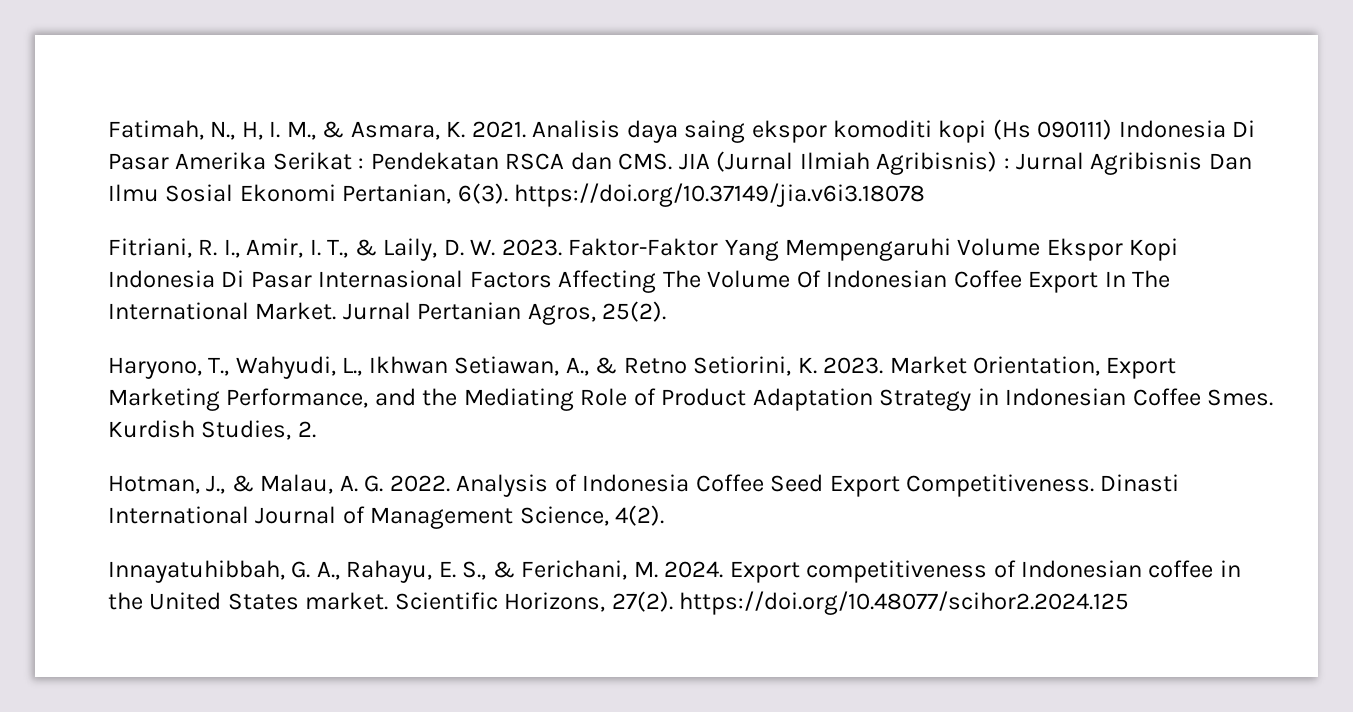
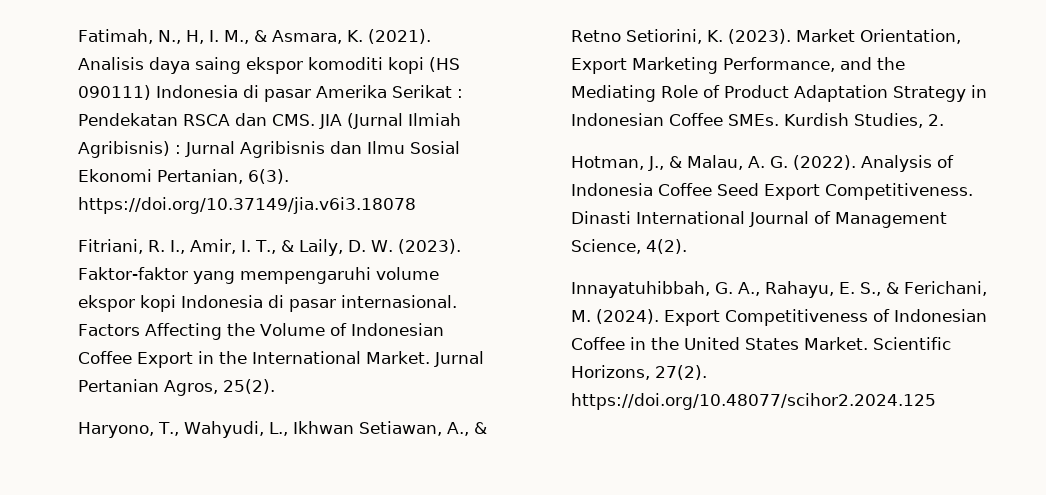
[471,121,526,138] 2021. -> [368,29,432,44] (2021).
[992,119,1031,140] (Hs -> [429,57,461,72] (HS
[1232,120,1256,137] [107,153,169,170] Di Pasar -> [243,85,312,102] di pasar
[1208,153,1252,170] Dan -> [330,141,363,154] dan
[501,238,1179,261] [107,270,821,293] 2023. Faktor-Faktor Yang Mempengaruhi Volume Ekspor Kopi Indonesia Di Pasar Internasional Factors Affecting The Volume Of -> [398,239,462,254] [78,267,440,284] [78,295,458,312] [78,323,348,340] (2023). Faktor-faktor yang mempengaruhi volume ekspor kopi Indonesia di pasar internasional. Factors Affecting the Volume of
[1104,270,1171,288] In The -> [198,351,248,364] in the
[823,357,884,374] 2023. -> [728,29,792,44] (2023).
[1207,389,1274,406] Smes. -> [728,114,780,126] SMEs.
[389,475,450,492] 2022. -> [793,155,857,170] (2022).
[664,560,1214,583] 2024. Export competitiveness of Indonesian coffee -> [596,309,988,326] [571,337,626,350] (2024). Export Competitiveness of Indonesian Coffee
[305,592,389,610] market. -> [804,337,869,350] Market.

